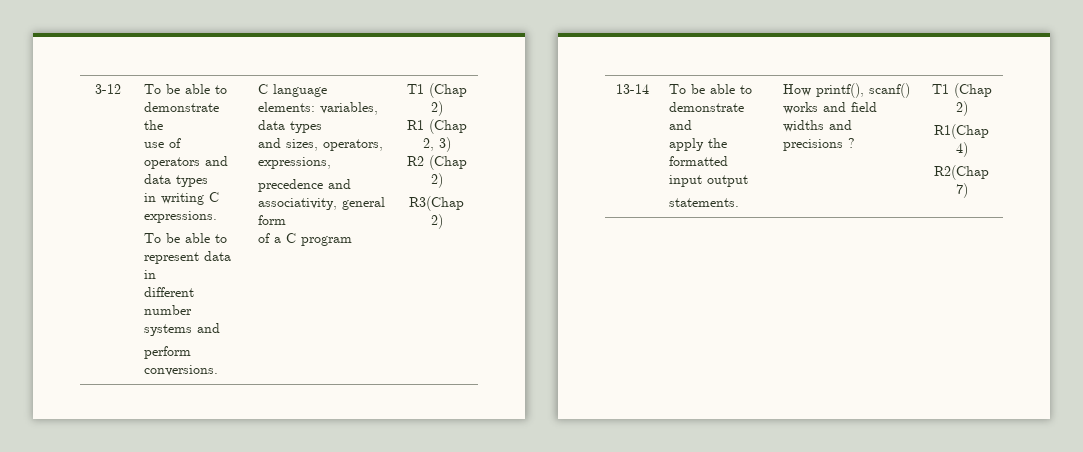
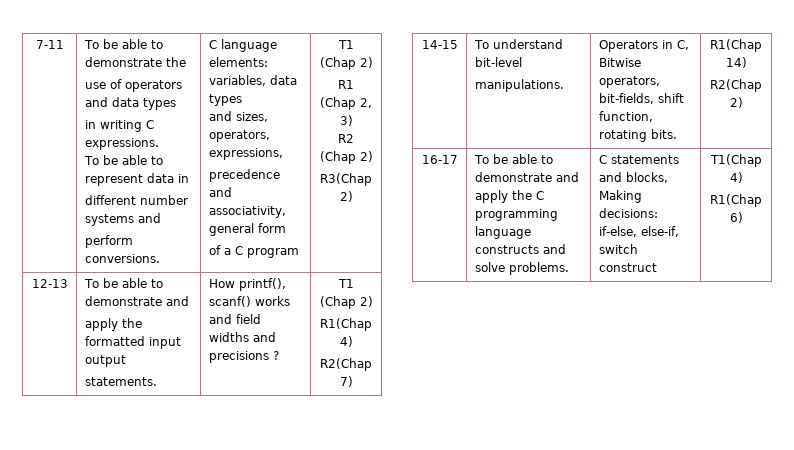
[94,84,121,94] 3-12 -> [35,40,64,49] 7-11
[616,84,649,94] 13-14 -> [31,279,68,288] 12-13
(968, 190) none -> [421,40,458,49] [473,39,563,49] [474,57,522,67] [474,79,564,92] [598,40,689,52] [598,58,641,67] [598,76,660,88] [598,93,684,104] [598,111,653,122] [598,129,677,142] [710,39,762,52] [725,57,747,68] [710,79,762,92] [729,97,743,108] [421,155,458,164] [473,154,553,164] [474,172,579,182] [474,190,544,203] [474,209,558,221] [474,226,531,239] [474,244,566,254] [474,262,569,275] [598,155,679,164] [598,172,668,183] [598,190,642,203] [598,208,658,218] [598,226,679,237] [598,244,638,254] [598,263,657,272] [709,154,762,167] [729,172,743,183] [710,194,762,207] [729,212,743,223] // 14-15 | To understand bit-level // manipulations. | Operators in C, Bitwise operators, bit-fields, shift function, rotating bits. | R1(Chap 14) // R2(Chap 2) // 16-17 | To be able to demonstrate and apply the C programming language constructs and solve problems. | C statements and blocks, Making decisions: if-else, else-if, switch construct | T1(Chap 4) // R1(Chap 6)

